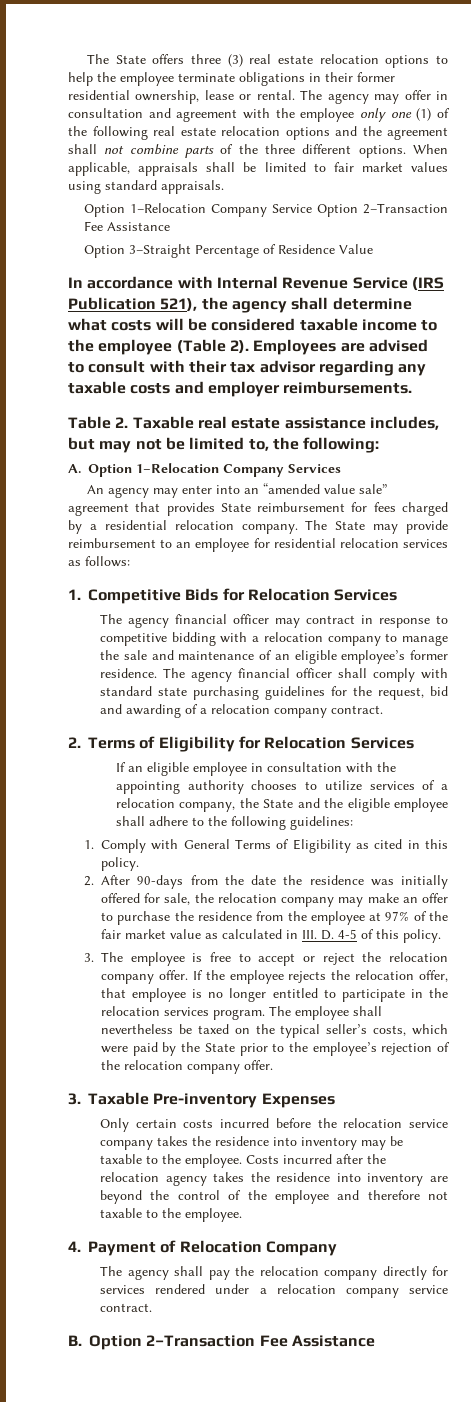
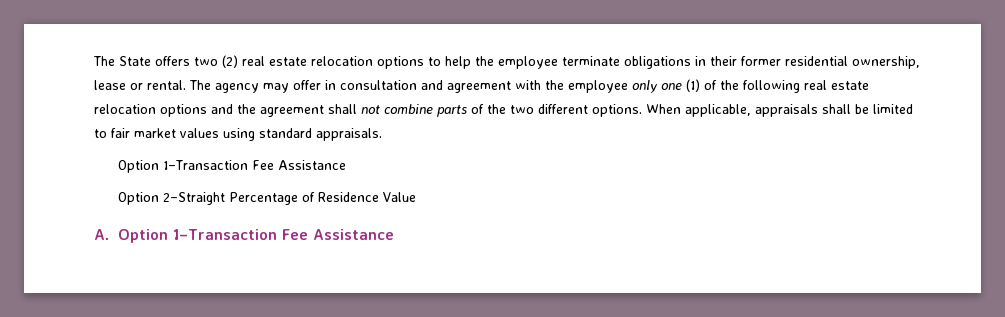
[190,54,243,67] three (3) -> [194,55,238,68] two (2)
[265,144,295,154] three -> [510,105,534,114] two
[130,203,448,217] 1–Relocation Company Service Option 2–Transaction -> [162,160,248,170] 1–Transaction
[129,244,192,258] 3–Straight -> [162,192,225,205] 2–Straight
[68,276,444,291] [68,297,412,313] [68,318,438,331] [68,339,428,355] [68,360,427,376] [68,381,413,397] [68,416,439,430] [68,437,380,453] [68,463,341,477] [86,483,387,498] [68,502,448,516] [68,520,448,534] [68,538,448,552] [68,556,130,567] [68,588,398,604] [100,614,449,628] [100,632,448,646] [100,650,448,664] [100,668,448,682] [100,686,448,700] [100,704,384,718] [68,736,414,752] [116,762,397,776] [116,780,449,794] [116,798,448,812] [116,816,354,830] [84,839,449,853] [101,857,140,871] [84,875,448,889] [101,893,448,907] [101,911,449,925] [101,929,442,943] [84,952,449,966] [101,970,448,984] [101,988,449,1002] [101,1006,383,1020] [101,1024,448,1038] [101,1042,450,1056] [101,1060,274,1074] [68,1092,335,1108] [100,1118,448,1132] [100,1136,404,1150] [100,1154,387,1168] [100,1172,449,1186] [100,1190,449,1204] [100,1208,243,1222] [68,1240,337,1256] [100,1266,448,1280] [100,1284,448,1298] [100,1303,153,1312] [68,1335,256,1350] In accordance with Internal Revenue Service (IRS Publication 521), the agency shall determine what costs will be considered taxable income to the employee (Table 2). Employees are advised to consult with their tax advisor regarding any taxable costs and employer reimbursements. // Table 2. Taxable real estate assistance includes, but may not be limited to, the following: // A. Option 1–Relocation Company Services // An agency may enter into an “amended value sale” agreement that provides State reimbursement for fees charged by a residential relocation company. The State may provide reimbursement to an employee for residential relocation services as follows: // 1. Competitive Bids for Relocation Services // The agency financial officer may contract in response to competitive bidding with a relocation company to manage the sale and maintenance of an eligible employee’s former residence. The agency financial officer shall comply with standard state purchasing guidelines for the request, bid and awarding of a relocation company contract. // 2. Terms of Eligibility for Relocation Services // If an eligible employee in consultation with the appointing authority chooses to utilize services of a relocation company, the State and the eligible employee shall adhere to the following guidelines: // 1. Comply with General Terms of Eligibility as cited in this policy. // 2. After 90-days from the date the residence was initially offered for sale, the relocation company may make an offer to purchase the residence from the employee at 97% of the fair market value as calculated in III. D. 4-5 of this policy. // 3. The employee is free to accept or reject the relocation company offer. If the employee rejects the relocation offer, that employee is no longer entitled to participate in the relocation services program. The employee shall nevertheless be taxed on the typical seller’s costs, which were paid by the State prior to the employee’s rejection of the relocation company offer. // 3. Taxable Pre-inventory Expenses // Only certain costs incurred before the relocation service company takes the residence into inventory may be taxable to the employee. Costs incurred after the relocation agency takes the residence into inventory are beyond the control of the employee and therefore not taxable to the employee. // 4. Payment of Relocation Company // The agency shall pay the relocation company directly for services rendered under a relocation company service contract. // B. Option 2–Transaction -> [94,229,277,243] A. Option 1–Transaction

